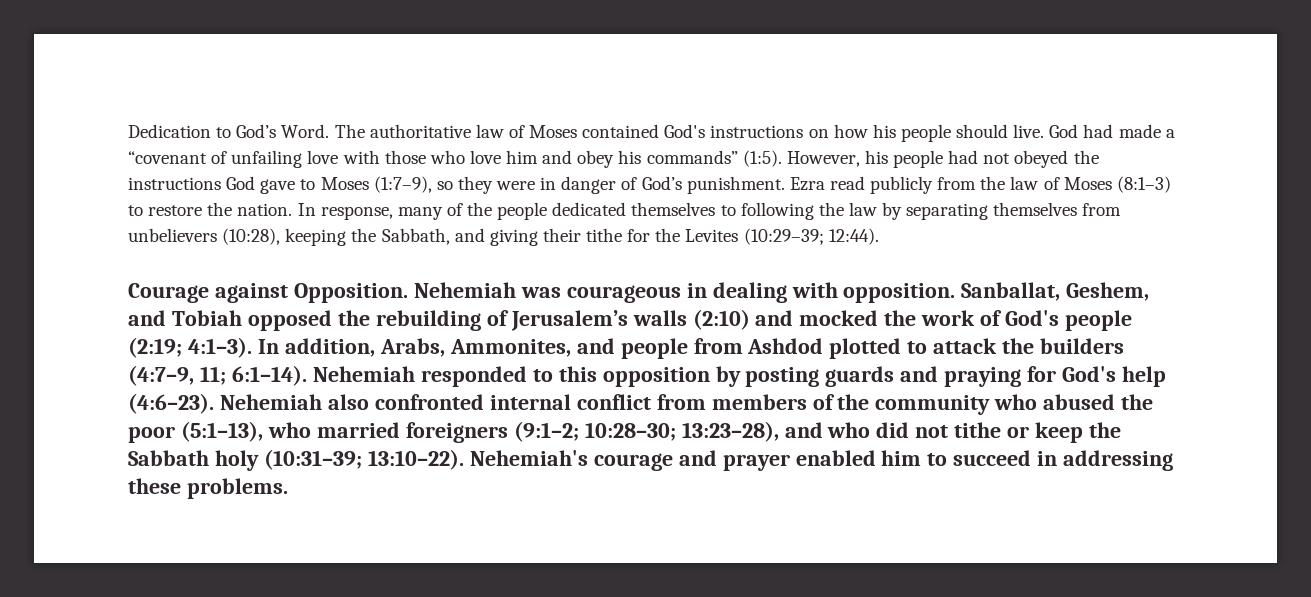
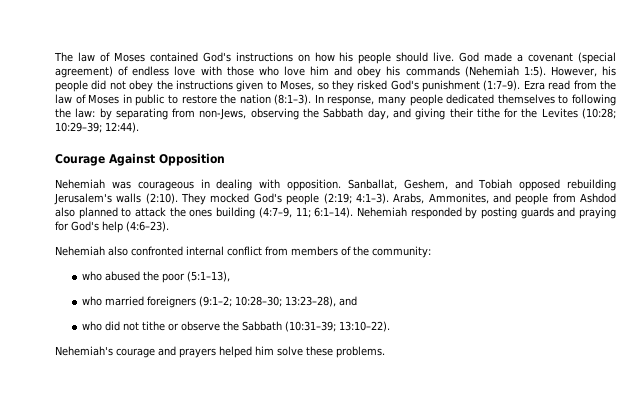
[128,124,471,138] Dedication to God’s Word. The authoritative -> [54,52,73,62] The
[1083,124,1114,138] had -> (480, 57) none
[128,150,303,168] “covenant of unfailing -> [528,52,616,64] [55,66,170,78] covenant (special agreement) of endless
[646,150,1099,168] [128,176,785,194] commands” (1:5). However, his people had not obeyed the instructions God gave to Moses (1:7–9), so they were in danger of God’s punishment. -> [405,66,616,77] [55,80,521,92] commands (Nehemiah 1:5). However, his people did not obey the instructions given to Moses, so they risked God's punishment (1:7–9).
[870,176,934,194] publicly -> (571, 85) none
[1116,176,1171,193] (8:1–3) -> [122,94,165,106] in public
[237,203,293,216] nation. -> [239,94,312,105] nation (8:1–3).
[446,202,493,216] of the -> (407, 101) none
[848,202,877,216] law -> [75,108,96,118] law:
[993,202,1122,216] [128,228,450,246] themselves from unbelievers (10:28), keeping the Sabbath, -> [172,108,389,120] from non-Jews, observing the Sabbath day,
[743,228,824,245] (10:29–39; -> [582,108,616,119] [55,122,102,133] (10:28; 10:29–39;
[214,283,408,303] against Opposition. -> [109,153,225,166] Against Opposition //
[337,309,1003,331] the rebuilding of Jerusalem’s walls (2:10) and mocked the work of -> [567,179,616,191] [54,193,250,205] rebuilding Jerusalem's walls (2:10). They mocked
[257,338,375,357] In addition, -> (389, 198) none
[829,338,902,359] plotted -> [55,207,118,219] also planned
[1040,338,1125,354] builders -> [189,207,256,219] ones building
[532,366,710,387] to this opposition -> (462, 213) none
(214, 403) none -> (169, 226) //
[875,395,991,415] community -> [372,246,431,258] community: //
(263, 431) none -> (230, 276) //
(823, 430) none -> (357, 301) //
[1035,422,1122,443] [128,450,259,471] keep the Sabbath holy -> [180,321,282,331] observe the Sabbath
(464, 459) none -> (390, 326) //
[722,450,1174,471] prayer enabled him to succeed in addressing -> [179,346,303,358] prayers helped him solve

